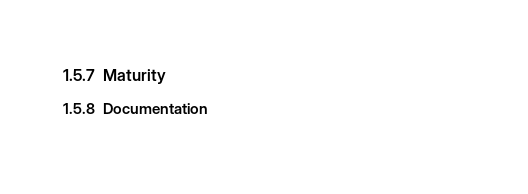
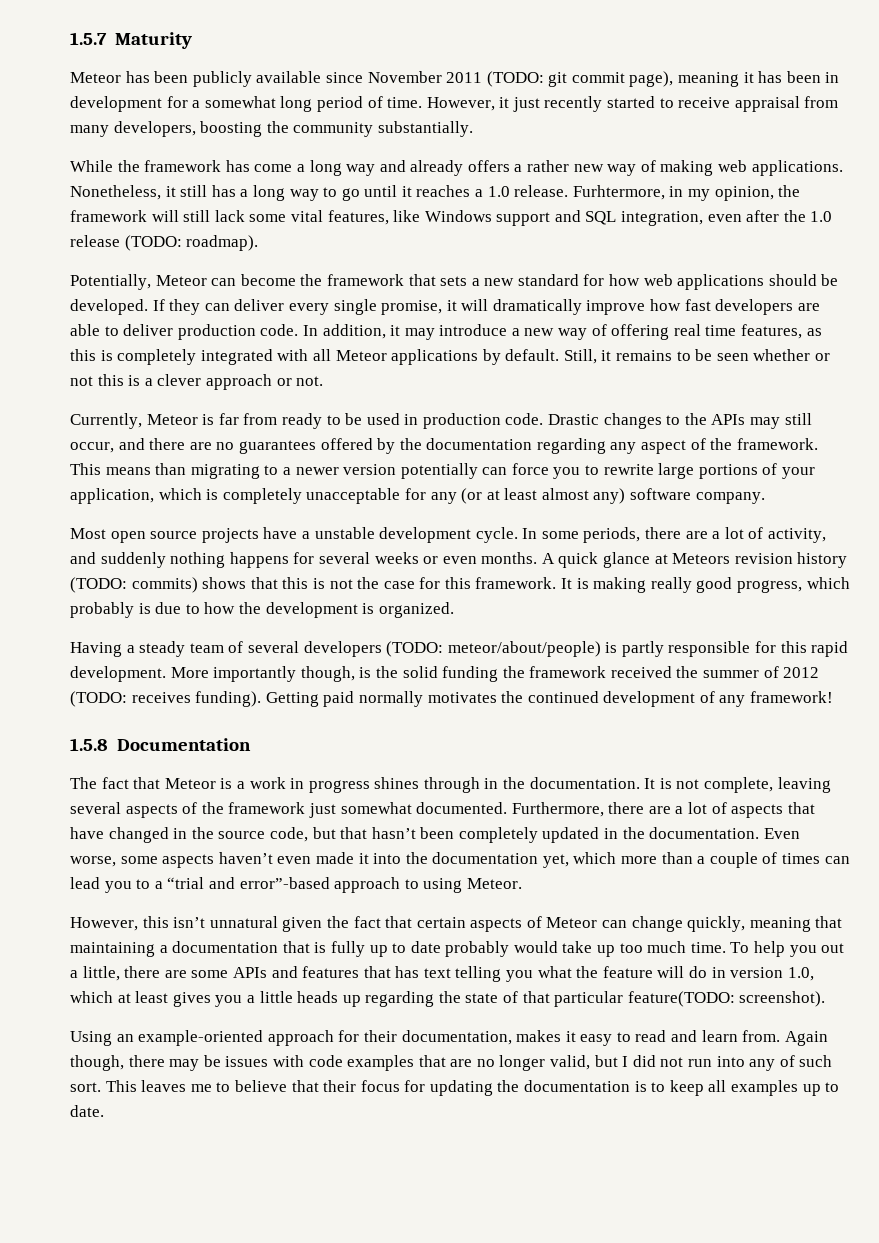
[63,103,208,114] 1.5.8 Documentation -> [70,71,840,87] [70,96,839,112] [70,121,473,137] [70,160,843,176] [70,185,801,201] [70,210,833,226] [70,235,259,251] [70,274,839,290] [70,299,820,315] [70,324,822,340] [70,349,831,365] [70,374,324,390] [70,413,812,429] [70,438,818,454] [70,463,816,479] [70,488,765,504] [70,527,827,543] [70,552,848,568] [70,577,850,593] [70,602,454,618] [70,641,849,657] [70,666,820,682] [70,691,834,707] [70,738,251,751] [70,777,831,793] [70,802,815,818] [70,827,800,843] [70,852,850,868] [70,877,522,893] [70,916,843,932] [70,941,845,957] [70,966,814,982] [70,991,826,1007] [70,1030,828,1046] [70,1055,833,1071] [70,1080,840,1096] [70,1105,104,1117] Meteor has been publicly available since November 2011 (TODO: git commit page), meaning it has been in development for a somewhat long period of time. However, it just recently started to receive appraisal from many developers, boosting the community substantially. // While the framework has come a long way and already offers a rather new way of making web applications. Nonetheless, it still has a long way to go until it reaches a 1.0 release. Furhtermore, in my opinion, the framework will still lack some vital features, like Windows support and SQL integration, even after the 1.0 release (TODO: roadmap). // Potentially, Meteor can become the framework that sets a new standard for how web applications should be developed. If they can deliver every single promise, it will dramatically improve how fast developers are able to deliver production code. In addition, it may introduce a new way of offering real time features, as this is completely integrated with all Meteor applications by default. Still, it remains to be seen whether or not this is a clever approach or not. // Currently, Meteor is far from ready to be used in production code. Drastic changes to the APIs may still occur, and there are no guarantees offered by the documentation regarding any aspect of the framework. This means than migrating to a newer version potentially can force you to rewrite large portions of your application, which is completely unacceptable for any (or at least almost any) software company. // Most open source projects have a unstable development cycle. In some periods, there are a lot of activity, and suddenly nothing happens for several weeks or even months. A quick glance at Meteors revision history (TODO: commits) shows that this is not the case for this framework. It is making really good progress, which probably is due to how the development is organized. // Having a steady team of several developers (TODO: meteor/about/people) is partly responsible for this rapid development. More importantly though, is the solid funding the framework received the summer of 2012 (TODO: receives funding). Getting paid normally motivates the continued development of any framework! // 1.5.8 Documentation // The fact that Meteor is a work in progress shines through in the documentation. It is not complete, leaving several aspects of the framework just somewhat documented. Furthermore, there are a lot of aspects that have changed in the source code, but that hasn’t been completely updated in the documentation. Even worse, some aspects haven’t even made it into the documentation yet, which more than a couple of times can lead you to a “trial and error”-based approach to using Meteor. // However, this isn’t unnatural given the fact that certain aspects of Meteor can change quickly, meaning that maintaining a documentation that is fully up to date probably would take up too much time. To help you out a little, there are some APIs and features that has text telling you what the feature will do in version 1.0, which at least gives you a little heads up regarding the state of that particular feature(TODO: screenshot). // Using an example-oriented approach for their documentation, makes it easy to read and learn from. Again though, there may be issues with code examples that are no longer valid, but I did not run into any of such sort. This leaves me to believe that their focus for updating the documentation is to keep all examples up to date.

